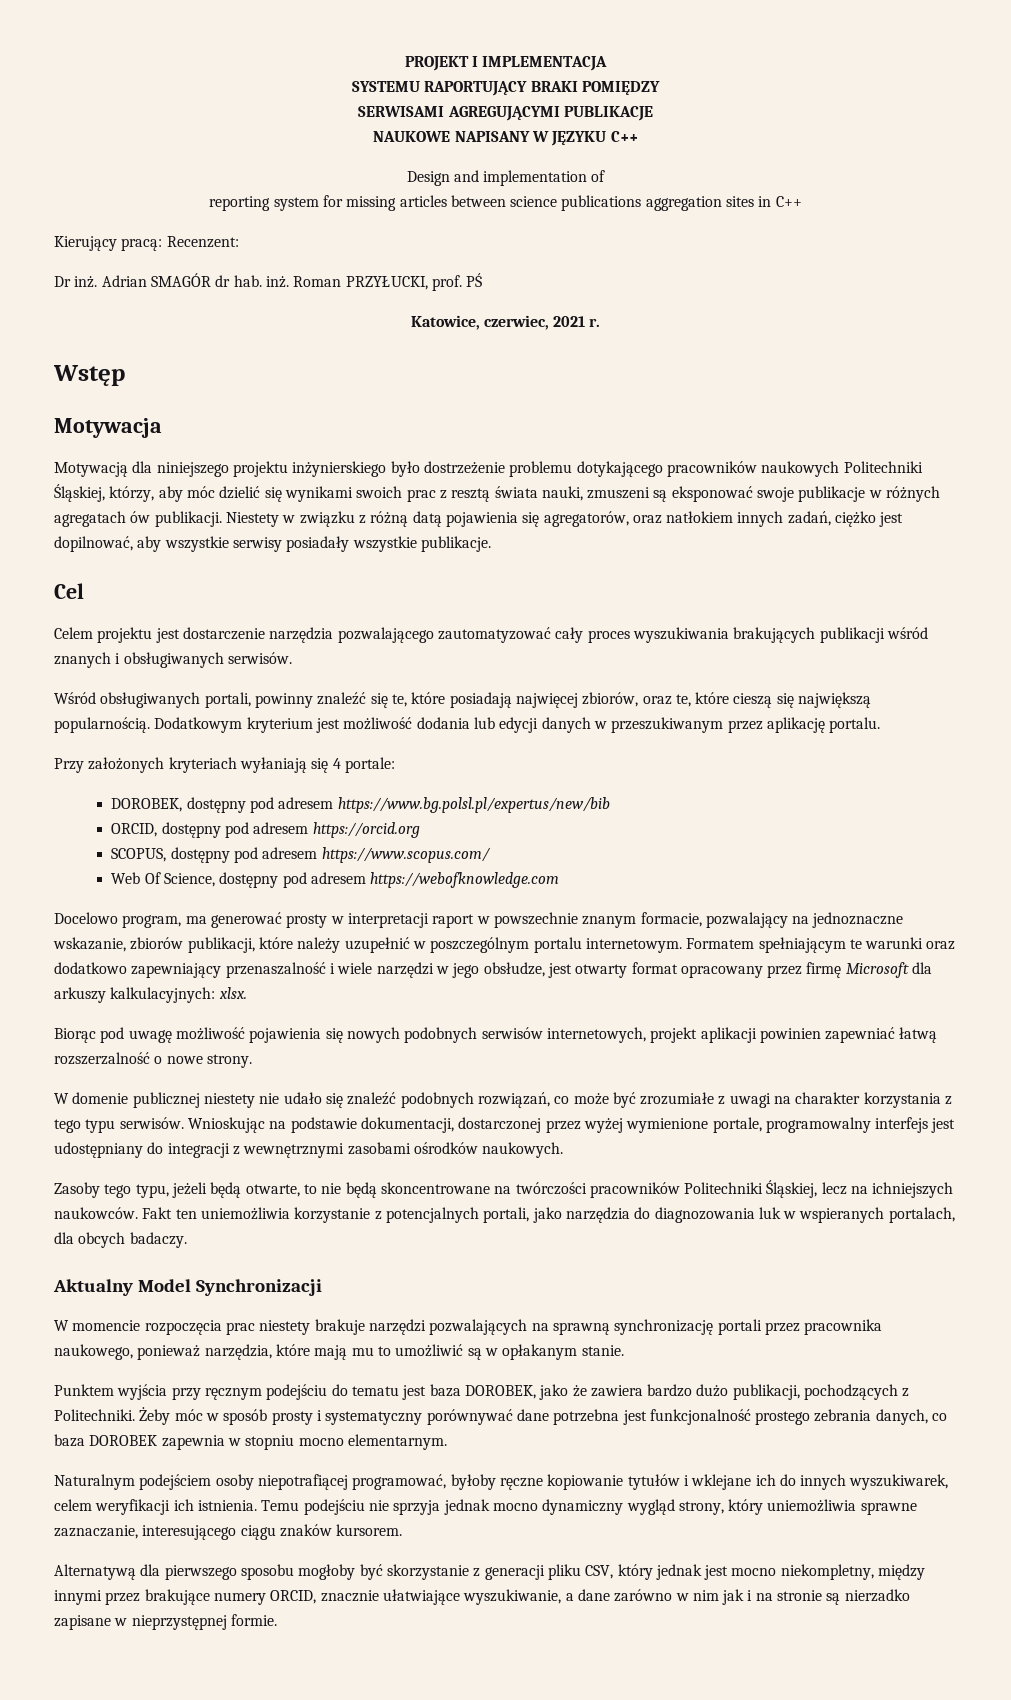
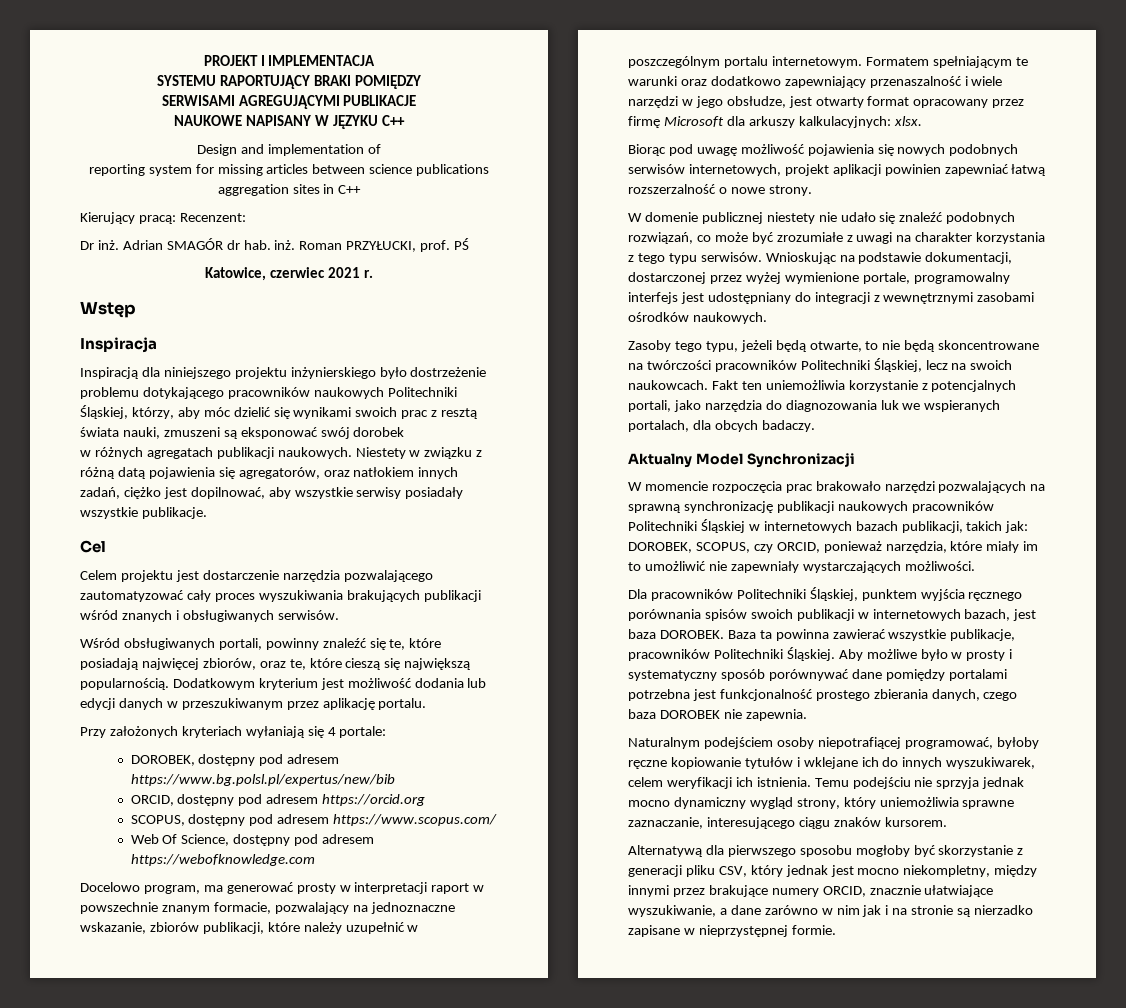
[483,315,549,330] czerwiec, -> [270,267,326,278] czerwiec
[54,418,162,438] [54,462,128,477] Motywacja // Motywacją -> [80,337,157,353] [80,367,139,379] Inspiracja // Inspiracją
[757,486,866,502] swoje publikacje -> [320,427,405,439] swój dorobek //
[130,511,222,527] ów publikacji. -> [216,447,352,459] publikacji naukowych.
[872,1182,954,1198] [54,1207,138,1219] ichniejszych naukowców. -> [970,360,1013,370] [628,380,708,390] swoich naukowcach.
[783,1211,797,1219] w -> [902,403,921,410] we
[259,1319,365,1335] niestety brakuje -> [815,481,881,491] brakowało
[717,1319,883,1335] [54,1344,624,1360] [54,1384,910,1400] [54,1407,268,1425] portali przez pracownika naukowego, ponieważ narzędzia, które mają mu to umożliwić są w opłakanym stanie. // Punktem wyjścia przy ręcznym podejściu do tematu jest baza DOROBEK, jako że zawiera bardzo dużo publikacji, pochodzących z Politechniki. Żeby móc w sposób -> [776,501,994,513] [628,519,1029,533] [628,541,1039,553] [628,561,975,573] [628,587,1023,601] [628,609,1037,621] [628,629,1016,641] [628,647,963,661] publikacji naukowych pracowników Politechniki Śląskiej w internetowych bazach publikacji, takich jak: DOROBEK, SCOPUS, czy ORCID, ponieważ narzędzia, które miały im to umożliwić nie zapewniały wystarczających możliwości. // Dla pracowników Politechniki Śląskiej, punktem wyjścia ręcznego porównania spisów swoich publikacji w internetowych bazach, jest baza DOROBEK. Baza ta powinna zawierać wszystkie publikacje, pracowników Politechniki Śląskiej. Aby możliwe było w
(423, 1418) none -> [720,669,765,681] sposób
(549, 1415) none -> [885,669,1007,681] pomiędzy portalami
[814,1409,948,1425] [54,1434,447,1450] zebrania danych, co baza DOROBEK zapewnia w stopniu mocno elementarnym. -> [873,689,1018,701] [628,709,807,721] zbierania danych, czego baza DOROBEK nie zapewnia.

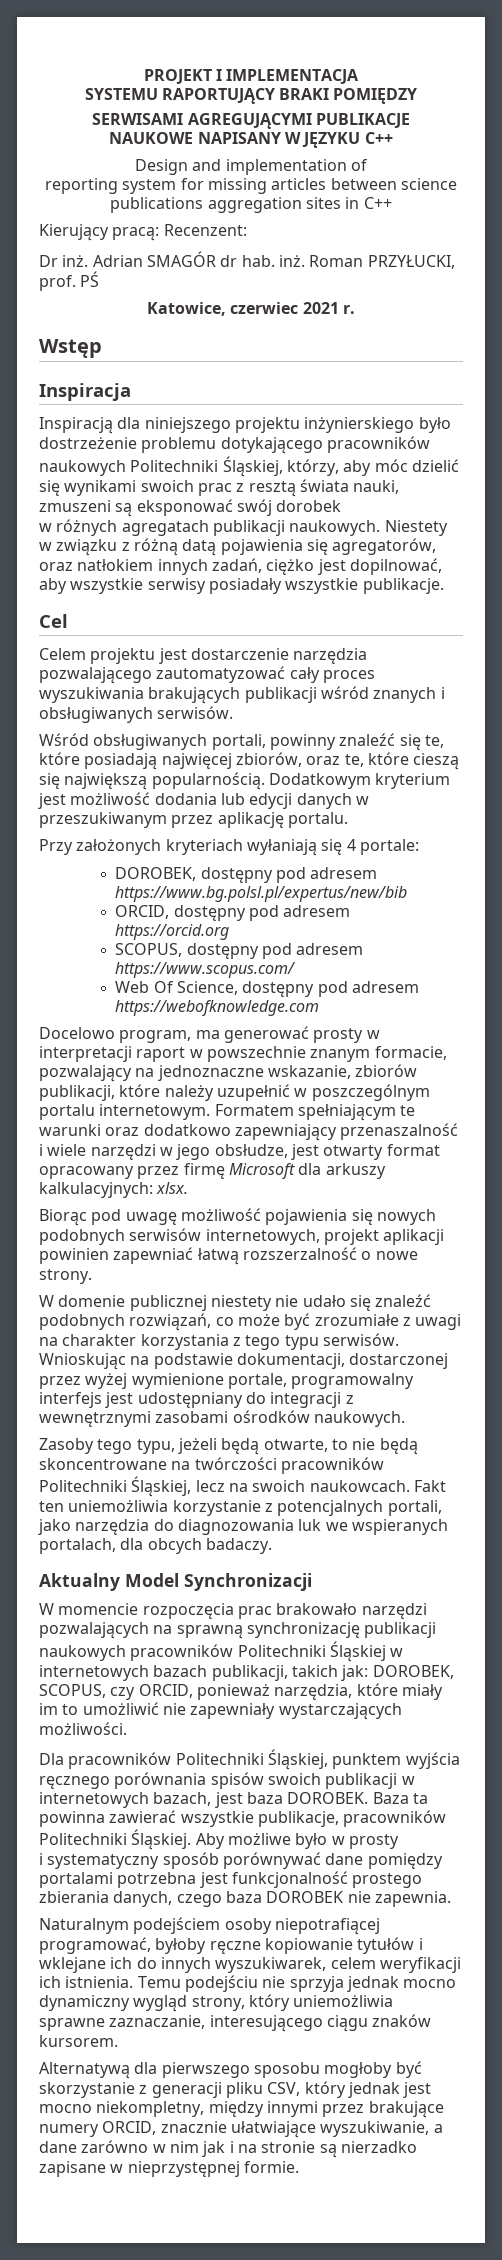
(1006, 655) none -> (399, 1841) //

